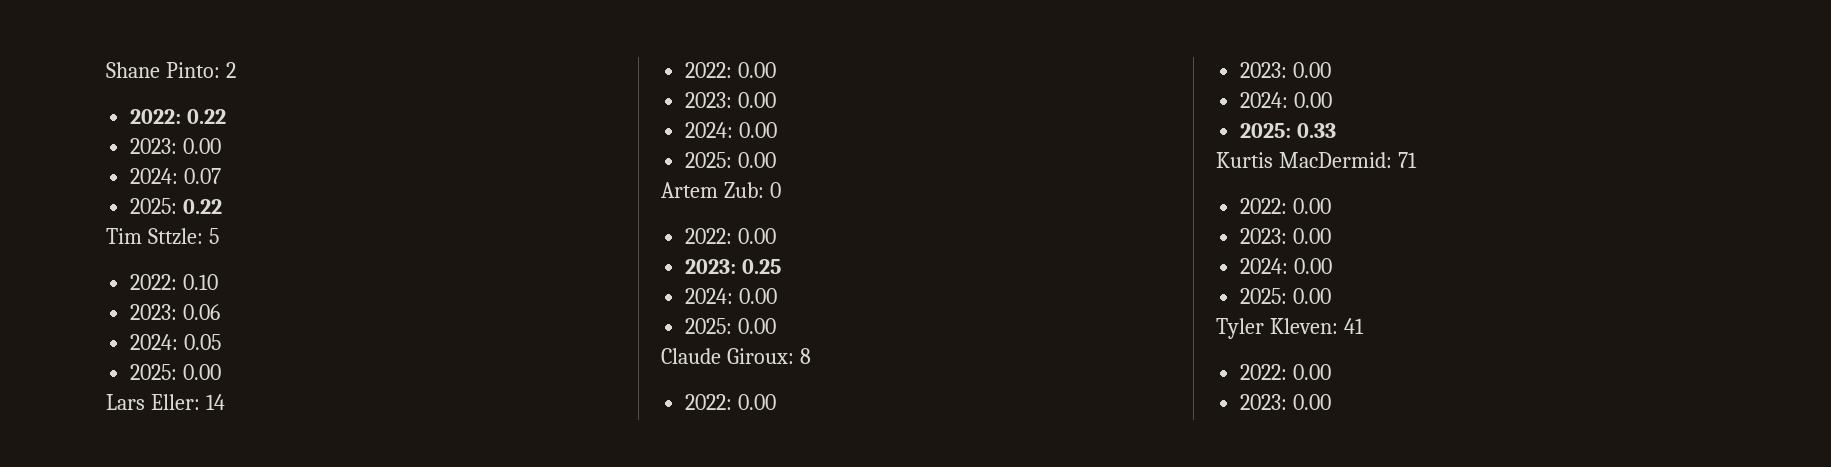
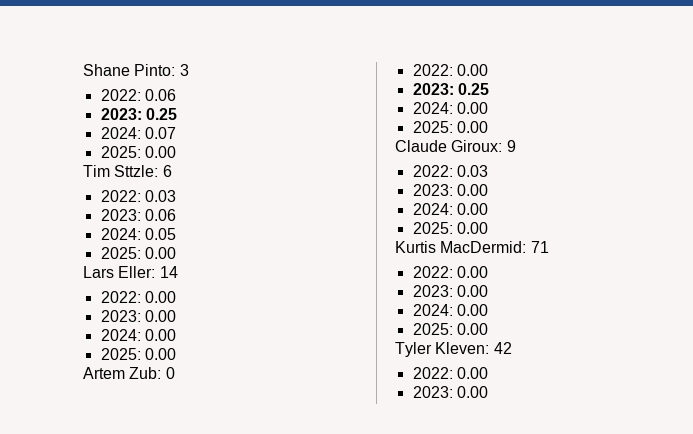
[225,62,236,78] [130,109,227,124] [130,138,222,154] 2 // 2022: 0.22 // 2023: 0.00 -> [179,64,189,76] [100,89,176,101] [100,108,177,120] 3 // 2022: 0.06 // 2023: 0.25
[183,199,223,214] 0.22 -> [144,146,176,158] 0.00
[208,228,219,244] [130,274,219,290] 5 // 2022: 0.10 -> [162,165,172,177] [100,190,176,202] 6 // 2022: 0.03
[799,348,811,364] [685,394,777,410] [1240,62,1332,78] [1240,92,1333,108] [1240,123,1337,138] 8 // 2022: 0.00 // 2023: 0.00 // 2024: 0.00 // 2025: 0.33 -> [506,140,516,152] [412,165,488,177] [412,184,488,196] [412,203,488,215] [412,222,488,234] 9 // 2022: 0.03 // 2023: 0.00 // 2024: 0.00 // 2025: 0.00
[1343,318,1364,334] 41 -> [493,342,512,354] 42

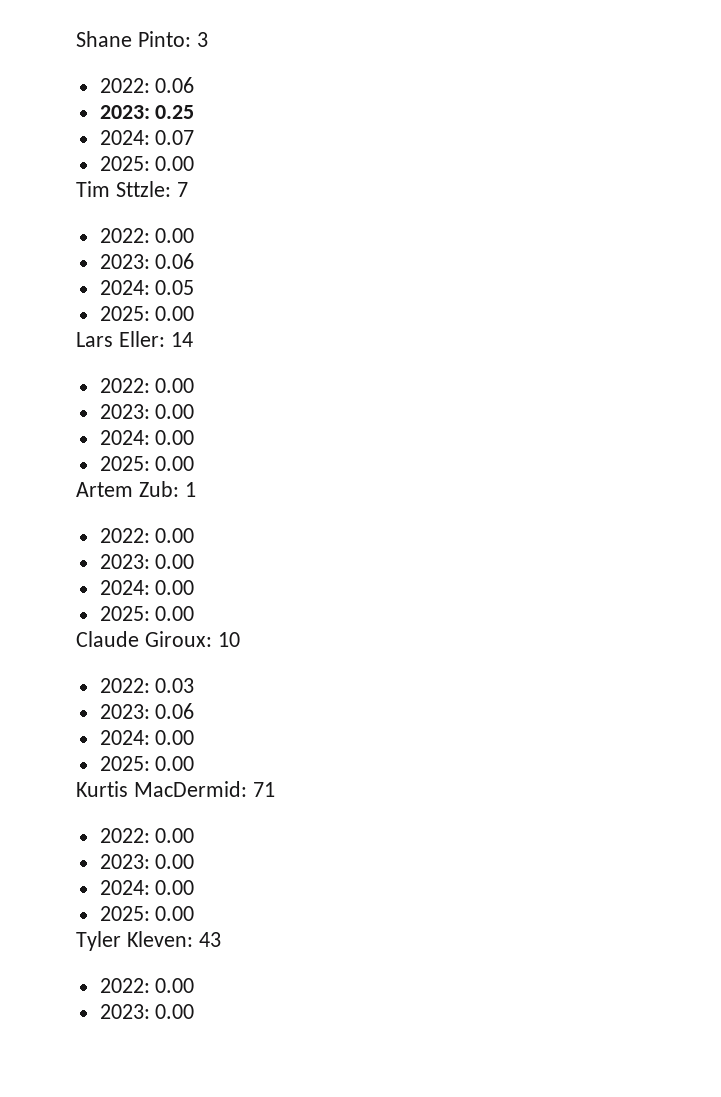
[162,165,172,177] [100,190,176,202] 6 // 2022: 0.03 -> [176,182,188,197] [99,228,195,243] 7 // 2022: 0.00
[165,367,175,379] [412,64,488,76] [412,83,489,95] 0 // 2022: 0.00 // 2023: 0.25 -> [184,482,196,497] [99,528,195,543] [99,554,195,569] 1 // 2022: 0.00 // 2023: 0.00
[506,140,516,152] [412,165,488,177] [412,184,488,196] 9 // 2022: 0.03 // 2023: 0.00 -> [217,632,240,647] [99,678,195,693] [99,703,195,719] 10 // 2022: 0.03 // 2023: 0.06
[493,342,512,354] 42 -> [198,932,221,947] 43

